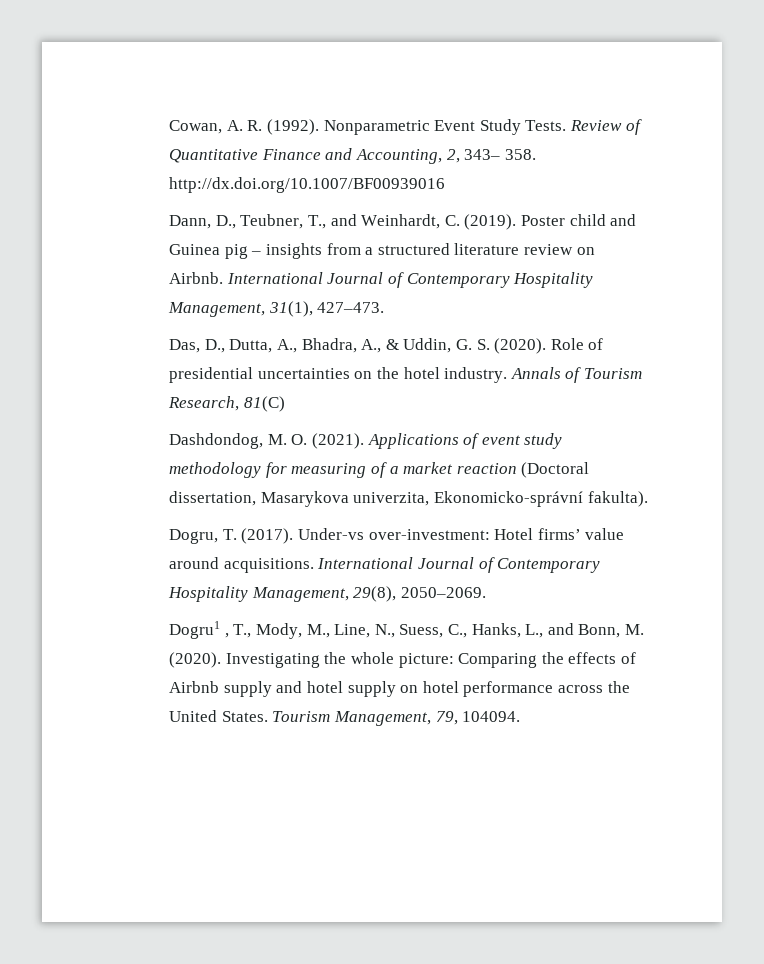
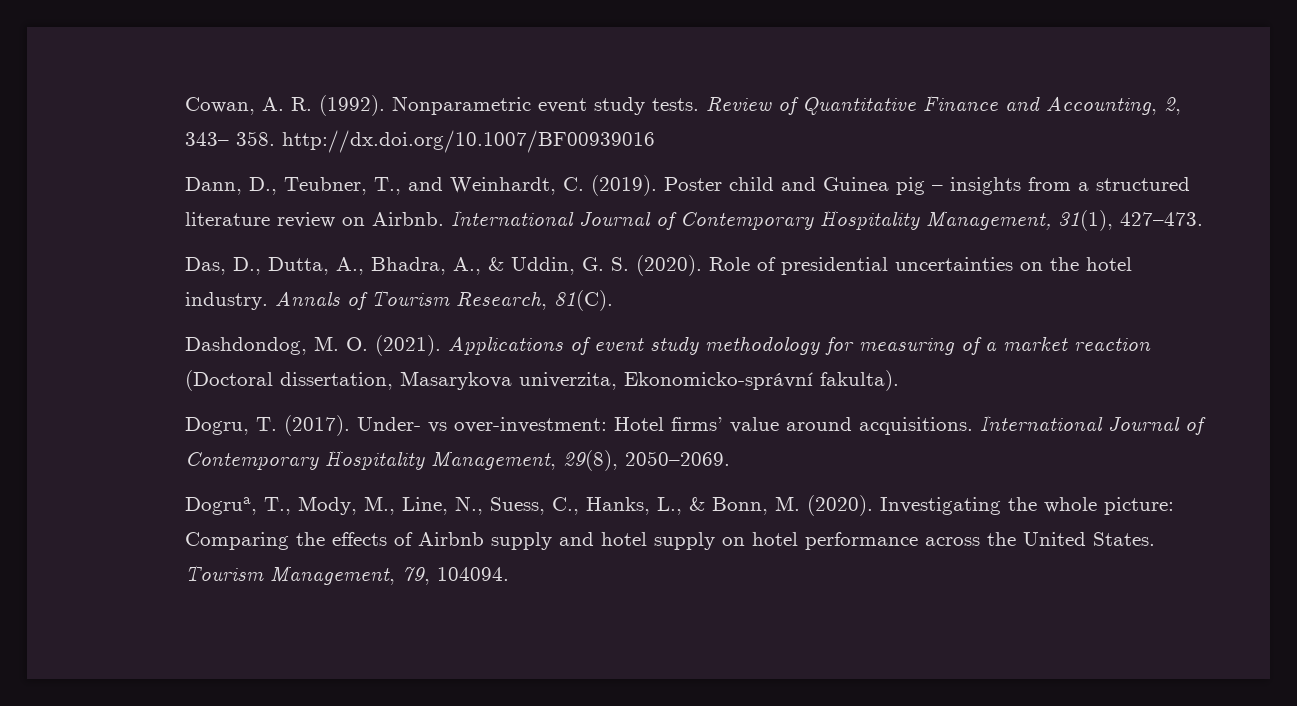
[434,119,567,135] Event Study Tests. -> [538,97,700,115] event study tests.
[243,396,285,412] 81(C) -> [554,290,614,311] 81(C).
[297,528,364,540] Under-vs -> [357,417,448,433] Under- vs
[169,621,229,639] Dogru1 , -> [185,497,258,515] Dogrua,
[547,623,574,635] and -> [689,497,706,511] &

